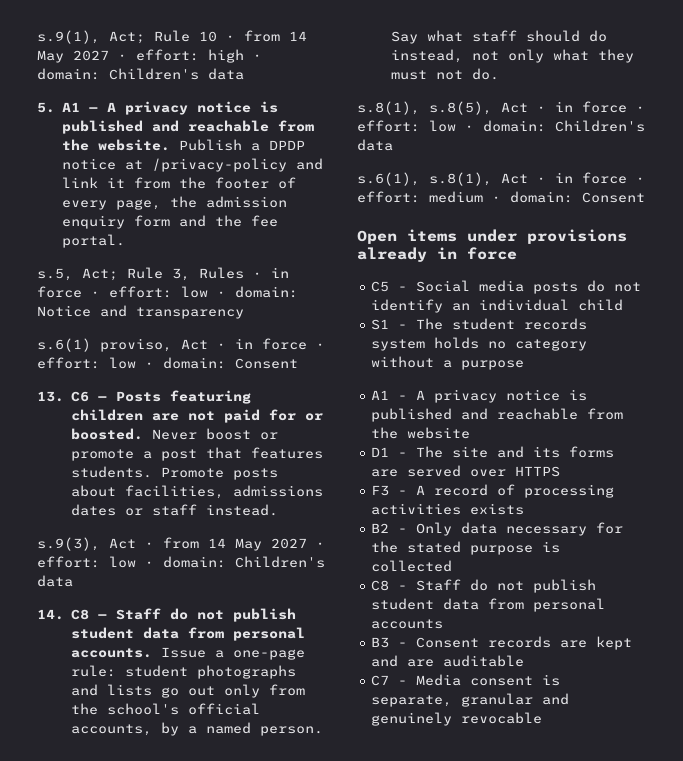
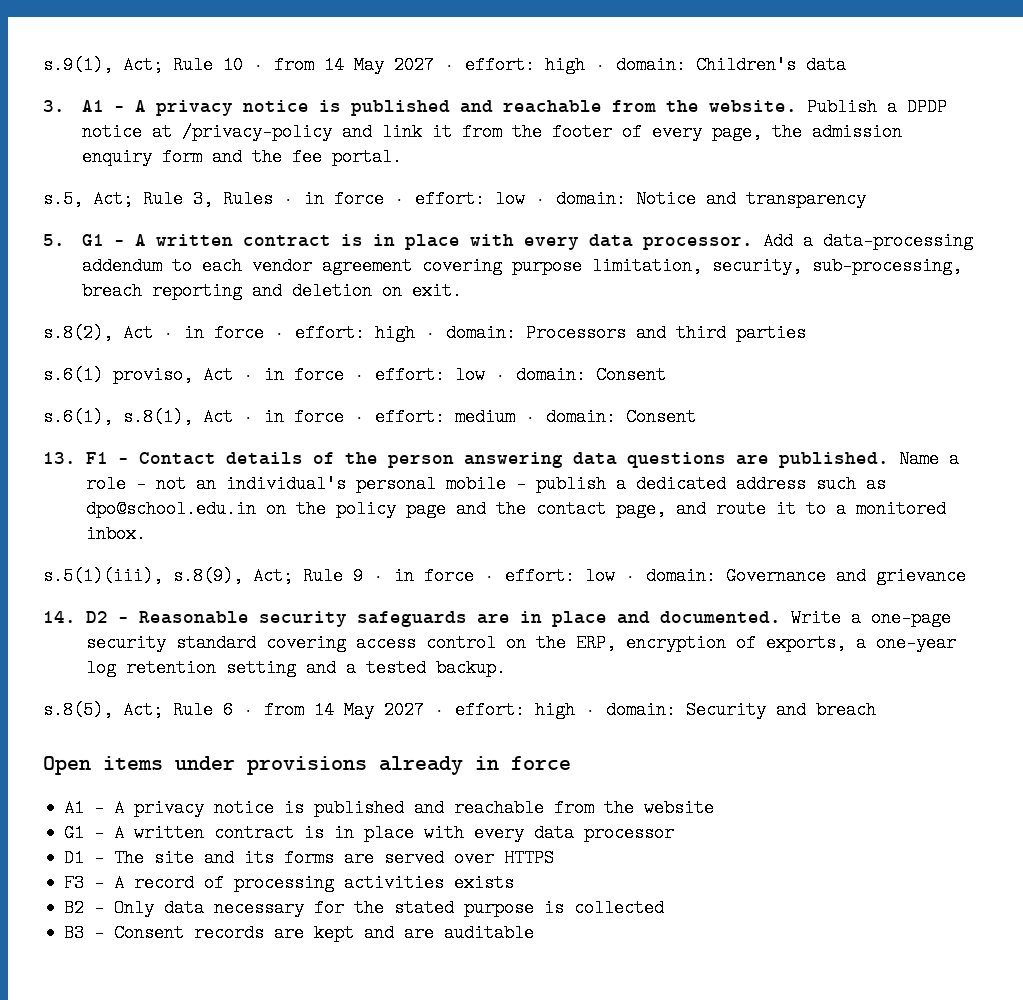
[37,102,55,113] 5. -> [43,100,65,112] 3.
(244, 313) none -> [43,232,973,250] [81,257,962,275] [81,282,462,300] [43,324,806,342] // 5. G1 — A written contract is in place with every data processor. Add a data-processing addendum to each vendor agreement covering purpose limitation, security, sub-processing, breach reporting and deletion on exit. // s.8(2), Act · in force · effort: high · domain: Processors and third parties
[37,390,251,404] [70,409,323,423] [70,428,278,440] [70,447,323,461] [70,466,278,480] [70,485,323,499] [70,504,278,516] [37,537,325,551] [37,556,325,568] [37,575,73,587] [37,608,296,622] [70,627,305,641] [70,647,305,660] [70,665,296,679] [70,684,305,698] [70,703,260,715] [70,722,323,736] [390,30,607,44] [390,49,634,63] [390,68,499,80] [357,101,645,115] [357,120,645,132] [357,139,393,151] // 13. C6 — Posts featuring children are not paid for or boosted. Never boost or promote a post that features students. Promote posts about facilities, admissions dates or staff instead. // s.9(3), Act · from 14 May 2027 · effort: low · domain: Children's data // 14. C8 — Staff do not publish student data from personal accounts. Issue a one-page rule: student photographs and lists go out only from the school's official accounts, by a named person. Say what staff should do instead, not only what they must not do. // s.8(1), s.8(5), Act · in force · effort: low · domain: Children's data -> (666, 375) none
(645, 197) none -> [43,450,959,468] [85,475,886,493] [85,500,946,518] [85,525,146,543] [43,567,966,585] [43,609,951,627] [85,634,956,652] [85,659,506,677] [43,701,876,719] // 13. F1 — Contact details of the person answering data questions are published. Name a role - not an individual's personal mobile - publish a dedicated address such as dpo@school.edu.in on the policy page and the contact page, and route it to a monitored inbox. // s.5(1)(iii), s.8(9), Act; Rule 9 · in force · effort: low · domain: Governance and grievance // 14. D2 — Reasonable security safeguards are in place and documented. Write a one-page security standard covering access control on the ERP, encryption of exports, a one-year log retention setting and a tested backup. // s.8(5), Act; Rule 6 · from 14 May 2027 · effort: high · domain: Security and breach
[371,280,642,294] [371,299,624,313] [371,318,588,330] [371,337,588,351] [371,356,525,370] // C5 - Social media posts do not identify an individual child // S1 - The student records system holds no category without a purpose -> (571, 763) none
(471, 433) none -> [64,824,675,842] // G1 - A written contract is in place with every data processor
[371,579,597,593] [371,598,606,612] [371,619,444,629] // C8 - Staff do not publish student data from personal accounts -> (665, 908) none
[371,674,561,686] [371,693,570,707] [371,712,543,726] // C7 - Media consent is separate, granular and genuinely revocable -> (535, 933) none

